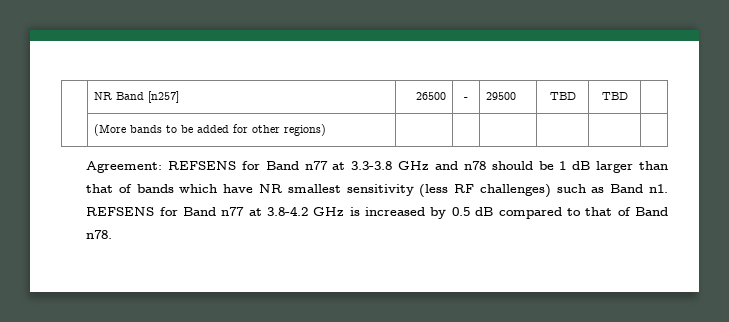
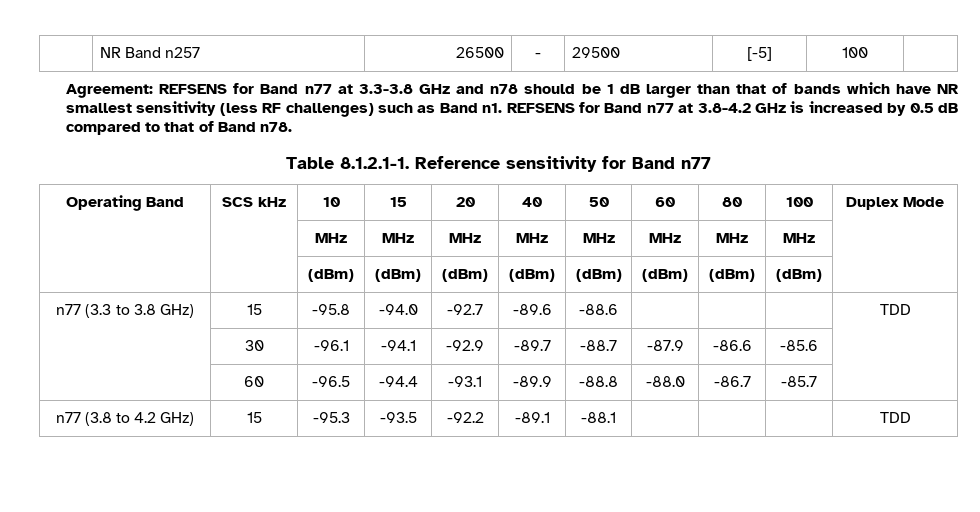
[148,91,180,103] [n257] -> [165,47,201,58] n257
[549,92,576,100] [601,92,628,100] [94,124,327,136] TBD | TBD | // | (More bands to be added for other regions) | | | | | -> [747,47,772,61] [842,47,868,58] [-5] | 100
(113, 234) none -> [286,156,711,172] [65,195,185,211] [222,197,286,207] [322,197,340,207] [389,197,407,207] [455,197,475,207] [522,197,542,207] [588,197,609,207] [655,197,675,207] [722,197,742,207] [785,197,813,207] [845,197,945,210] [315,233,347,243] [382,233,414,243] [449,233,481,243] [516,233,548,243] [582,233,615,243] [649,233,681,243] [716,233,748,243] [783,233,815,243] [308,269,354,282] [375,269,421,282] [442,269,488,282] [509,269,555,282] [575,269,622,282] [642,269,688,282] [709,269,755,282] [776,269,822,282] [56,304,194,318] [246,304,262,315] [312,304,350,315] [378,304,418,315] [447,304,483,315] [512,304,552,315] [579,304,618,315] [879,304,911,315] [244,340,264,351] [313,340,349,351] [380,340,416,351] [446,340,484,351] [513,340,551,351] [580,340,617,351] [646,340,684,351] [712,340,752,351] [780,340,818,351] [244,376,264,387] [312,376,350,387] [378,376,418,387] [448,376,482,387] [512,376,552,387] [579,376,618,387] [645,376,685,387] [713,376,751,387] [781,376,817,387] [55,412,195,426] [246,412,262,423] [312,412,350,423] [379,412,417,423] [446,412,484,423] [514,412,550,423] [581,412,616,423] [879,412,911,423] // Table 8.1.2.1-1. Reference sensitivity for Band n77 // Operating Band | SCS kHz | 10 | 15 | 20 | 40 | 50 | 60 | 80 | 100 | Duplex Mode // | | MHz | MHz | MHz | MHz | MHz | MHz | MHz | MHz | // | | (dBm) | (dBm) | (dBm) | (dBm) | (dBm) | (dBm) | (dBm) | (dBm) | // n77 (3.3 to 3.8 GHz) | 15 | -95.8 | -94.0 | -92.7 | -89.6 | -88.6 | | | | TDD // | 30 | -96.1 | -94.1 | -92.9 | -89.7 | -88.7 | -87.9 | -86.6 | -85.6 | // | 60 | -96.5 | -94.4 | -93.1 | -89.9 | -88.8 | -88.0 | -86.7 | -85.7 | // n77 (3.8 to 4.2 GHz) | 15 | -95.3 | -93.5 | -92.2 | -89.1 | -88.1 | | | | TDD

